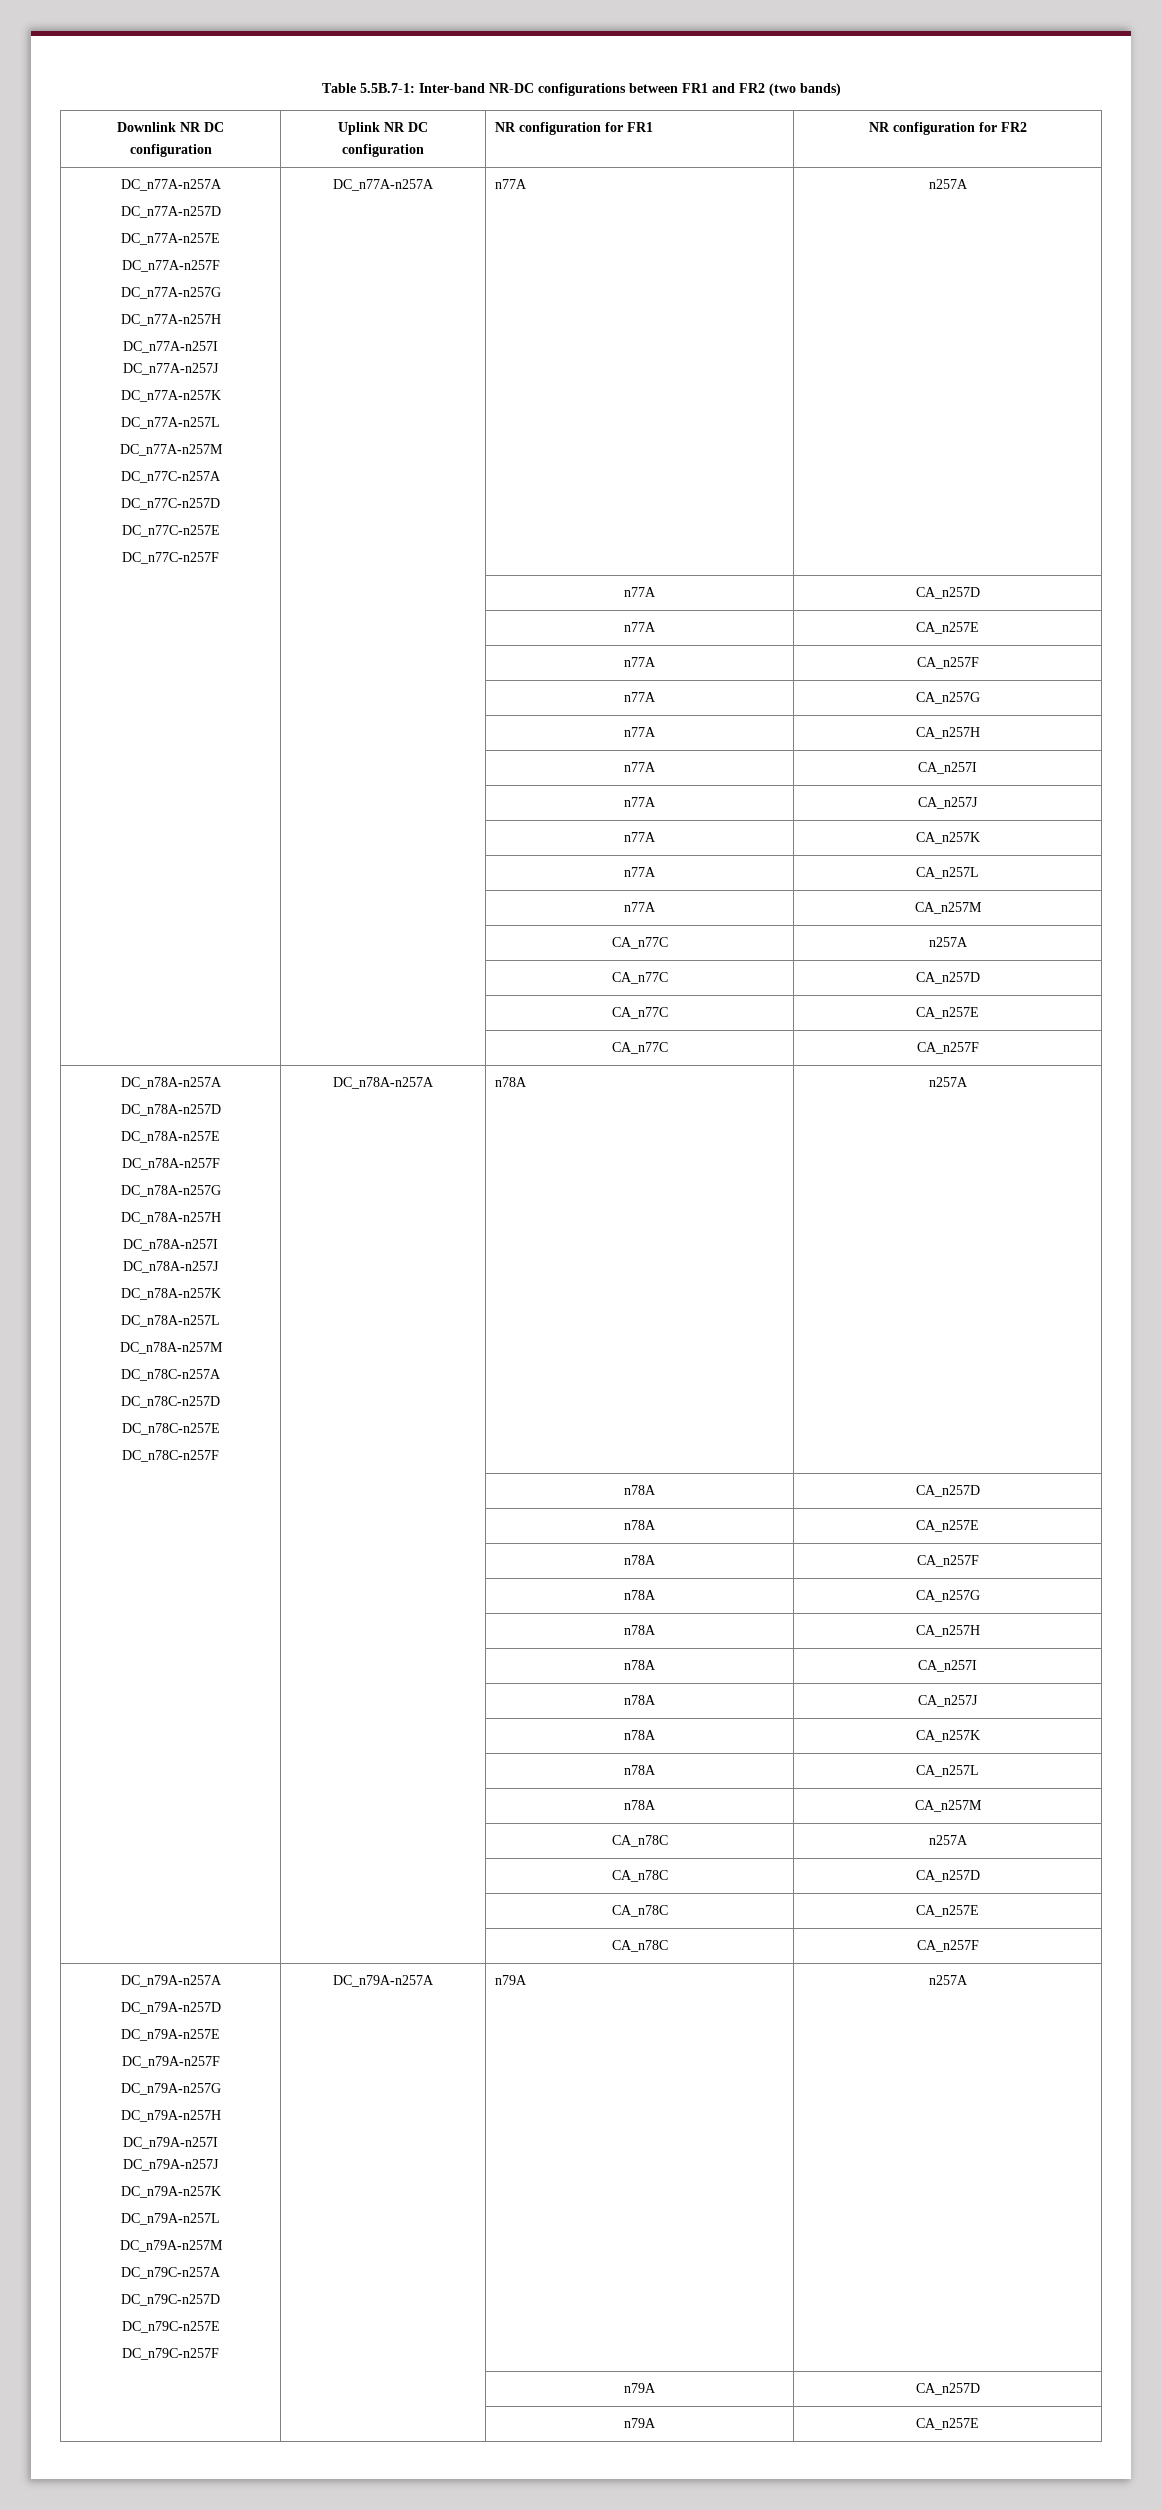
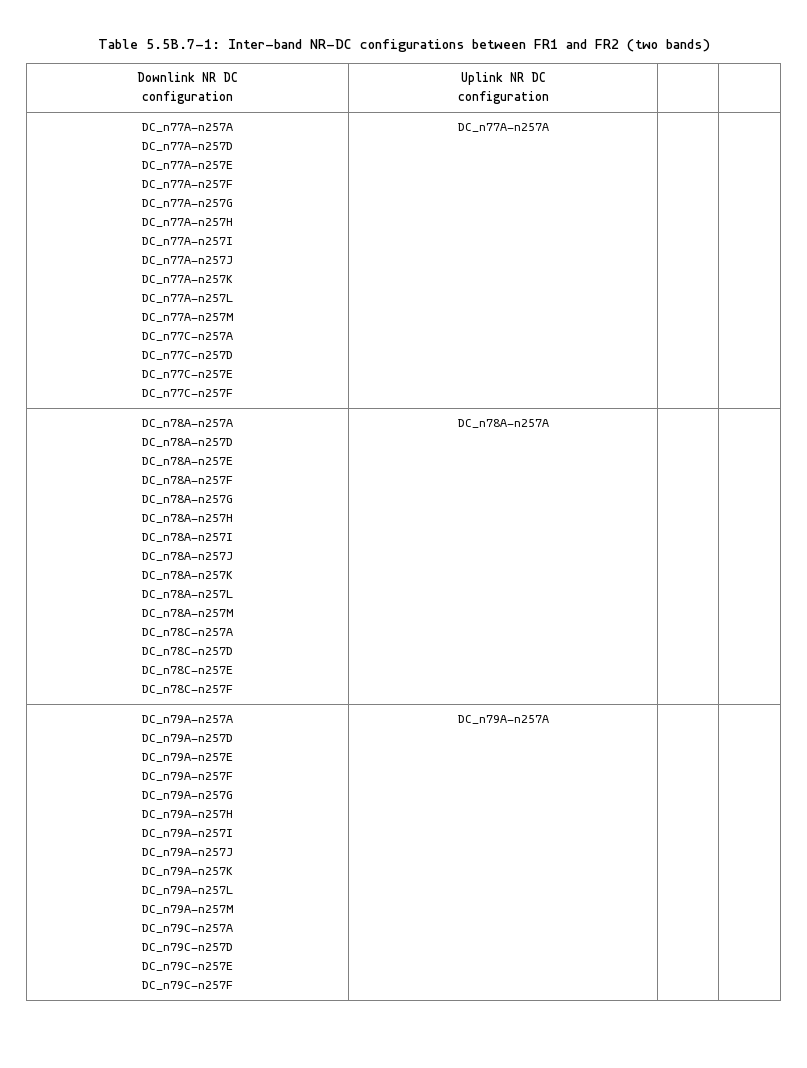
[495,122,654,135] [868,122,1027,135] NR configuration for FR1 | NR configuration for FR2 -> (549, 97) |
[495,179,528,189] [928,179,968,189] [624,587,657,597] [915,587,980,599] [624,622,657,632] [916,622,980,634] [624,657,657,667] [916,657,979,669] [624,692,657,702] [915,692,980,704] [624,727,657,737] [915,727,980,739] [624,762,657,772] [918,762,978,774] [624,797,657,807] [918,797,979,809] [624,832,657,842] [915,832,980,844] [624,867,657,877] [916,867,980,879] [624,902,657,912] [914,902,982,914] [611,937,668,949] [928,937,968,947] [611,972,668,984] [915,972,980,984] [611,1007,668,1019] [916,1007,980,1019] [611,1042,668,1054] [916,1042,979,1054] n77A | n257A // | | n77A | CA_n257D // | | n77A | CA_n257E // | | n77A | CA_n257F // | | n77A | CA_n257G // | | n77A | CA_n257H // | | n77A | CA_n257I // | | n77A | CA_n257J // | | n77A | CA_n257K // | | n77A | CA_n257L // | | n77A | CA_n257M // | | CA_n77C | n257A // | | CA_n77C | CA_n257D // | | CA_n77C | CA_n257E // | | CA_n77C | CA_n257F -> (549, 127) |
[495,1077,528,1087] [928,1077,968,1087] [624,1485,657,1495] [915,1485,980,1497] [624,1520,657,1530] [916,1520,980,1532] [624,1555,657,1565] [916,1555,979,1567] [624,1590,657,1600] [915,1590,980,1602] [624,1625,657,1635] [915,1625,980,1637] [624,1660,657,1670] [918,1660,978,1672] [624,1695,657,1705] [918,1695,979,1707] [624,1730,657,1740] [915,1730,980,1742] [624,1765,657,1775] [916,1765,980,1777] [624,1800,657,1810] [914,1800,982,1812] [611,1835,668,1847] [928,1835,968,1845] [611,1870,668,1882] [915,1870,980,1882] [611,1905,668,1917] [916,1905,980,1917] [611,1940,668,1952] [916,1940,979,1952] n78A | n257A // | | n78A | CA_n257D // | | n78A | CA_n257E // | | n78A | CA_n257F // | | n78A | CA_n257G // | | n78A | CA_n257H // | | n78A | CA_n257I // | | n78A | CA_n257J // | | n78A | CA_n257K // | | n78A | CA_n257L // | | n78A | CA_n257M // | | CA_n78C | n257A // | | CA_n78C | CA_n257D // | | CA_n78C | CA_n257E // | | CA_n78C | CA_n257F -> (549, 423) |
[495,1975,528,1985] [928,1975,968,1985] [624,2383,657,2393] [915,2383,980,2395] [624,2418,657,2428] [916,2418,980,2430] n79A | n257A // | | n79A | CA_n257D // | | n79A | CA_n257E -> (549, 719) |

